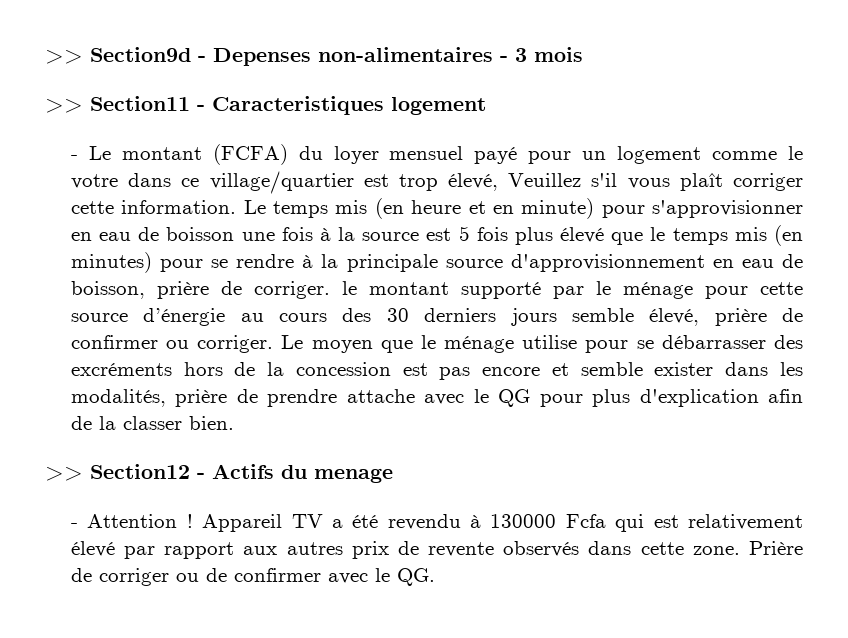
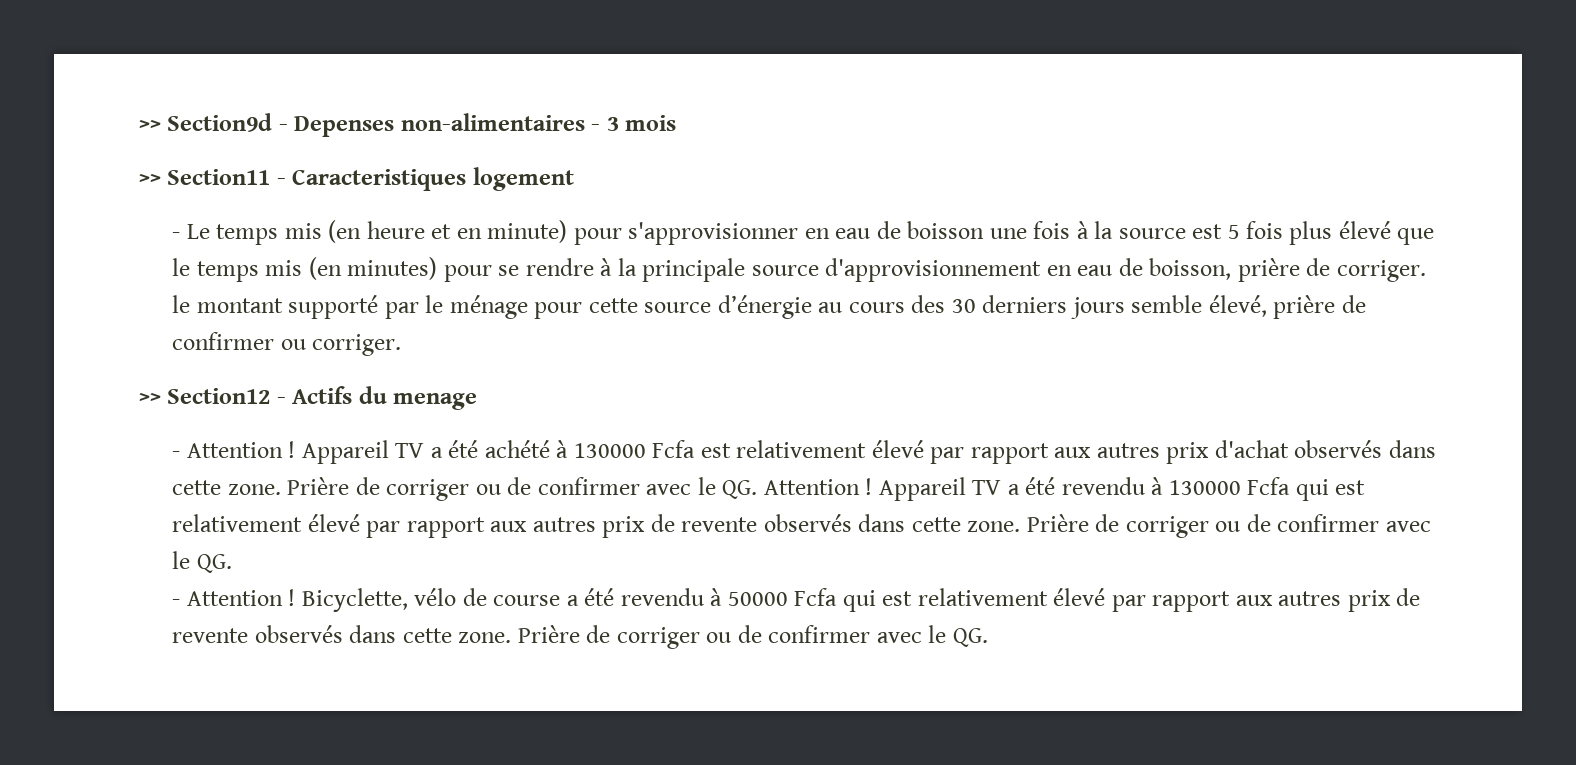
[121,144,804,165] [70,171,803,194] [70,200,266,214] montant (FCFA) du loyer mensuel payé pour un logement comme le votre dans ce village/quartier est trop élevé, Veuillez s'il vous plaît corriger cette information. Le -> (210, 231) none
[281,335,804,353] [70,362,804,380] [70,389,803,407] [70,416,234,430] Le moyen que le ménage utilise pour se débarrasser des excréments hors de la concession est pas encore et semble exister dans les modalités, prière de prendre attache avec le QG pour plus d'explication afin de la classer bien. -> (402, 345) none
(379, 521) none -> [484,440,1436,464] [172,477,1056,501] achété à 130000 Fcfa est relativement élevé par rapport aux autres prix d'achat observés dans cette zone. Prière de corriger ou de confirmer avec le QG. Attention ! Appareil TV a été
(435, 577) none -> [172,588,1420,612] [172,625,988,649] // - Attention ! Bicyclette, vélo de course a été revendu à 50000 Fcfa qui est relativement élevé par rapport aux autres prix de revente observés dans cette zone. Prière de corriger ou de confirmer avec le QG.

